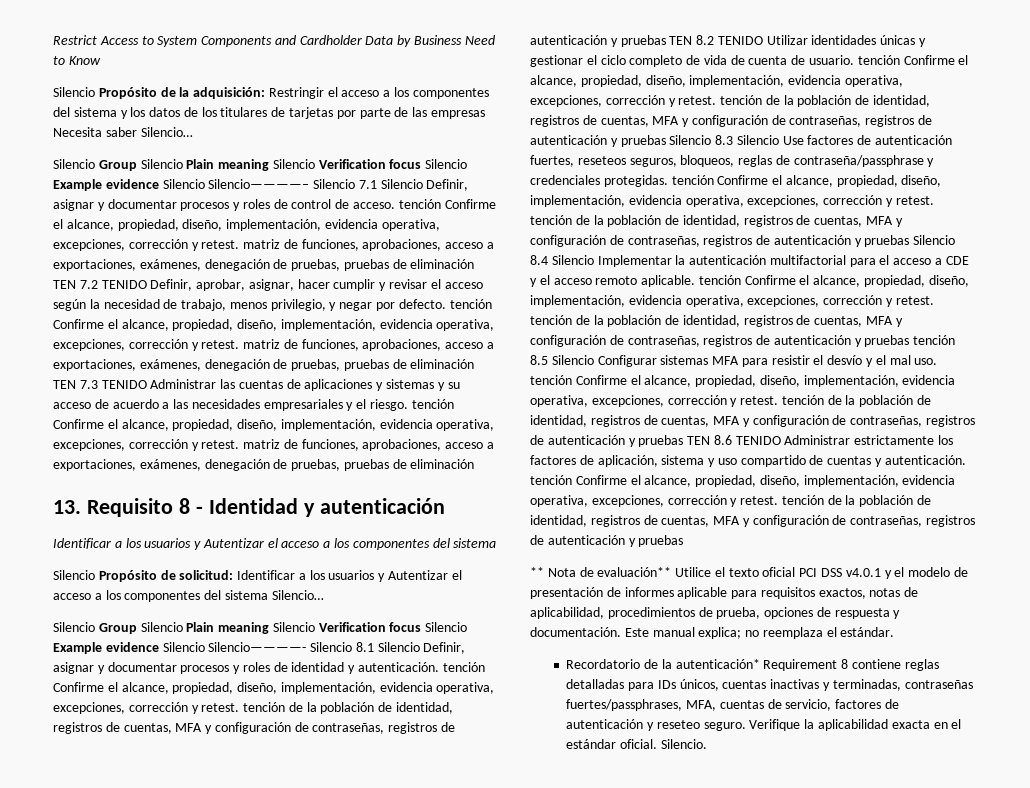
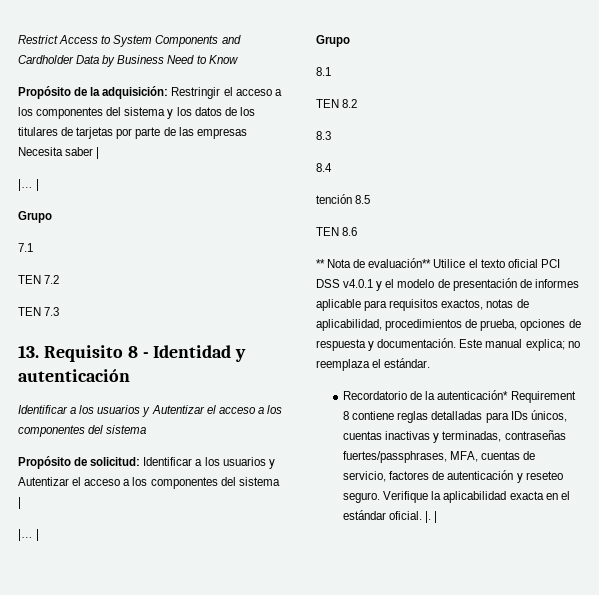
[53,87,95,97] Silencio -> (238, 59) none
[140,127,193,137] [53,159,468,171] [53,179,469,191] [53,199,496,211] [53,219,440,231] [53,239,495,251] [53,259,475,271] [53,279,483,291] [53,299,492,311] [53,319,495,331] [53,339,495,351] [53,359,475,371] [53,379,460,391] [53,399,454,411] [53,419,495,431] [53,439,495,451] [53,459,475,471] Silencio… // Silencio Group Silencio Plain meaning Silencio Verification focus Silencio Example evidence Silencio Silencio————– Silencio 7.1 Silencio Definir, asignar y documentar procesos y roles de control de acceso. tención Confirme el alcance, propiedad, diseño, implementación, evidencia operativa, excepciones, corrección y retest. matriz de funciones, aprobaciones, acceso a exportaciones, exámenes, denegación de pruebas, pruebas de eliminación TEN 7.2 TENIDO Definir, aprobar, asignar, hacer cumplir y revisar el acceso según la necesidad de trabajo, menos privilegio, y negar por defecto. tención Confirme el alcance, propiedad, diseño, implementación, evidencia operativa, excepciones, corrección y retest. matriz de funciones, aprobaciones, acceso a exportaciones, exámenes, denegación de pruebas, pruebas de eliminación TEN 7.3 TENIDO Administrar las cuentas de aplicaciones y sistemas y su acceso de acuerdo a las necesidades empresariales y el riesgo. tención Confirme el alcance, propiedad, diseño, implementación, evidencia operativa, excepciones, corrección y retest. matriz de funciones, aprobaciones, acceso a exportaciones, exámenes, denegación de pruebas, pruebas de eliminación -> [96,147,100,159] [18,179,40,191] [18,211,52,223] [18,243,33,252] [18,275,60,284] [18,307,60,316] | // |… | // Grupo // 7.1 // TEN 7.2 // TEN 7.3
[53,570,95,580] Silencio -> (147, 429) none
[271,590,324,600] [53,622,468,634] [53,642,466,654] [53,662,485,674] [53,682,495,694] [53,702,454,714] [53,722,456,734] [530,35,927,47] [530,55,969,67] [530,75,903,87] [530,95,931,107] [530,115,933,127] [530,135,953,147] [530,155,935,167] [530,175,942,187] [530,195,934,207] [530,215,903,227] [530,235,956,247] [530,255,969,267] [530,275,969,287] [530,295,934,307] [530,315,903,327] [530,335,956,347] [530,355,938,367] [530,375,956,387] [530,395,932,407] [530,415,976,427] [530,435,954,447] [530,455,966,467] [530,475,956,487] [530,495,932,507] [530,515,976,527] [530,535,684,547] Silencio… // Silencio Group Silencio Plain meaning Silencio Verification focus Silencio Example evidence Silencio Silencio————- Silencio 8.1 Silencio Definir, asignar y documentar procesos y roles de identidad y autenticación. tención Confirme el alcance, propiedad, diseño, implementación, evidencia operativa, excepciones, corrección y retest. tención de la población de identidad, registros de cuentas, MFA y configuración de contraseñas, registros de autenticación y pruebas TEN 8.2 TENIDO Utilizar identidades únicas y gestionar el ciclo completo de vida de cuenta de usuario. tención Confirme el alcance, propiedad, diseño, implementación, evidencia operativa, excepciones, corrección y retest. tención de la población de identidad, registros de cuentas, MFA y configuración de contraseñas, registros de autenticación y pruebas Silencio 8.3 Silencio Use factores de autenticación fuertes, reseteos seguros, bloqueos, reglas de contraseña/passphrase y credenciales protegidas. tención Confirme el alcance, propiedad, diseño, implementación, evidencia operativa, excepciones, corrección y retest. tención de la población de identidad, registros de cuentas, MFA y configuración de contraseñas, registros de autenticación y pruebas Silencio 8.4 Silencio Implementar la autenticación multifactorial para el acceso a CDE y el acceso remoto aplicable. tención Confirme el alcance, propiedad, diseño, implementación, evidencia operativa, excepciones, corrección y retest. tención de la población de identidad, registros de cuentas, MFA y configuración de contraseñas, registros de autenticación y pruebas tención 8.5 Silencio Configurar sistemas MFA para resistir el desvío y el mal uso. tención Confirme el alcance, propiedad, diseño, implementación, evidencia operativa, excepciones, corrección y retest. tención de la población de identidad, registros de cuentas, MFA y configuración de contraseñas, registros de autenticación y pruebas TEN 8.6 TENIDO Administrar estrictamente los factores de aplicación, sistema y uso compartido de cuentas y autenticación. tención Confirme el alcance, propiedad, diseño, implementación, evidencia operativa, excepciones, corrección y retest. tención de la población de identidad, registros de cuentas, MFA y configuración de contraseñas, registros de autenticación y pruebas -> [18,497,21,509] [18,529,40,541] [316,35,350,47] [316,67,331,76] [316,99,358,108] [316,131,331,140] [316,163,332,172] [316,194,371,204] [316,227,358,236] | // |… | // Grupo // 8.1 // TEN 8.2 // 8.3 // 8.4 // tención 8.5 // TEN 8.6
[660,739,707,749] Silencio. -> [425,511,438,523] |. |

